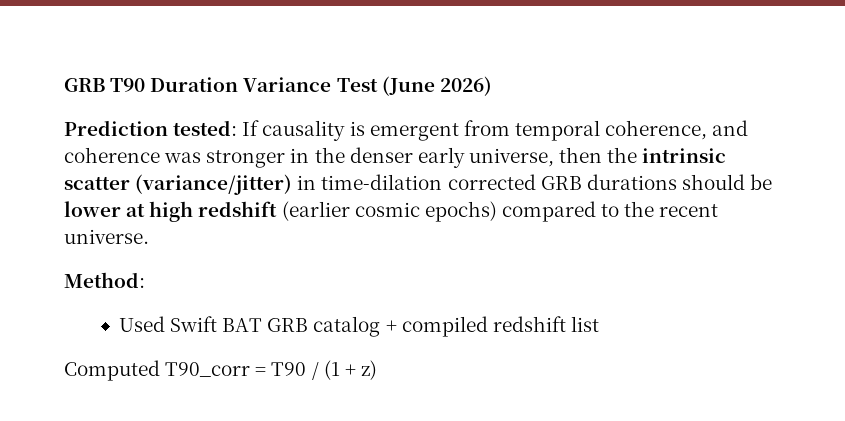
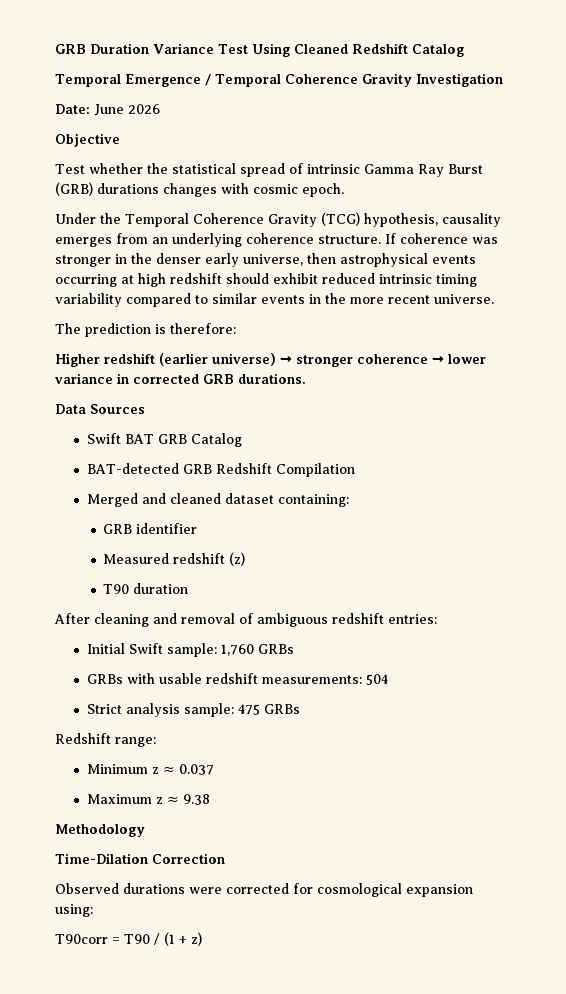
[64,78,146,92] GRB T90 -> [55,44,86,54] GRB
[381,76,492,96] [64,120,749,141] (June 2026) // Prediction tested: If causality is emergent from temporal coherence, and -> [251,43,464,57] [55,73,503,87] [55,104,160,116] [55,133,120,147] [55,163,483,177] [55,182,344,197] [55,212,501,227] [55,233,396,247] Using Cleaned Redshift Catalog // Temporal Emergence / Temporal Coherence Gravity Investigation // Date: June 2026 // Objective // Test whether the statistical spread of intrinsic Gamma Ray Burst (GRB) durations changes with cosmic epoch. // Under the Temporal Coherence Gravity (TCG) hypothesis, causality emerges from an underlying coherence structure. If
[607,147,727,163] [64,174,773,195] [64,201,719,222] [64,229,149,244] [64,272,145,288] [118,316,599,337] [64,360,251,381] the intrinsic scatter (variance/jitter) in time-dilation corrected GRB durations should be lower at high redshift (earlier cosmic epochs) compared to the recent universe. // Method: // Used Swift BAT GRB catalog + compiled redshift list // Computed T90_corr -> [340,253,476,267] [55,273,477,287] [55,293,494,307] [55,323,236,337] [55,353,486,367] [54,373,306,384] [55,404,145,414] [86,433,242,447] [86,463,355,477] [86,493,349,507] [103,523,198,534] [103,552,246,566] [103,583,189,594] [54,613,437,627] [86,643,294,657] [86,673,388,685] [86,703,300,717] [55,733,156,747] [86,764,214,775] [86,794,210,805] [55,824,145,837] [55,853,225,864] [55,883,473,897] [55,904,93,917] [55,934,108,944] astrophysical events occurring at high redshift should exhibit reduced intrinsic timing variability compared to similar events in the more recent universe. // The prediction is therefore: // Higher redshift (earlier universe) → stronger coherence → lower variance in corrected GRB durations. // Data Sources // Swift BAT GRB Catalog // BAT-detected GRB Redshift Compilation // Merged and cleaned dataset containing: // GRB identifier // Measured redshift (z) // T90 duration // After cleaning and removal of ambiguous redshift entries: // Initial Swift sample: 1,760 GRBs // GRBs with usable redshift measurements: 504 // Strict analysis sample: 475 GRBs // Redshift range: // Minimum z ≈ 0.037 // Maximum z ≈ 9.38 // Methodology // Time-Dilation Correction // Observed durations were corrected for cosmological expansion using: // T90corr

